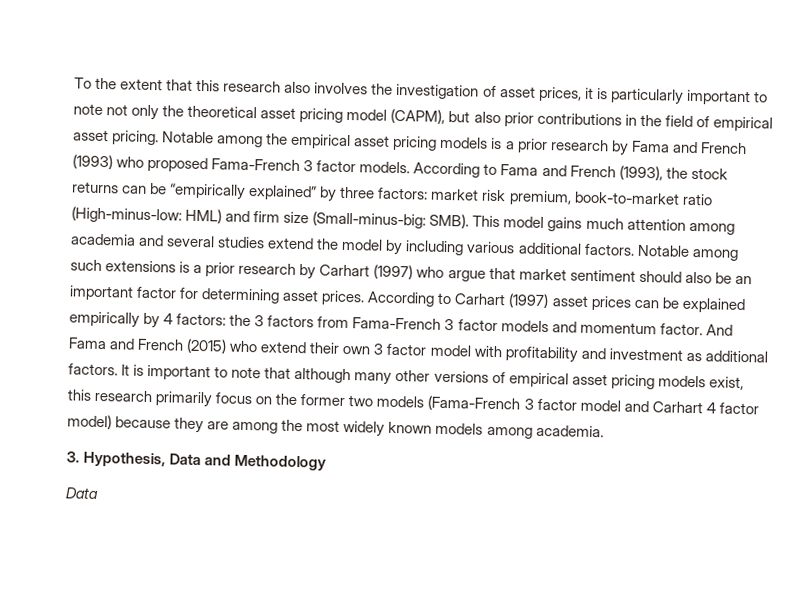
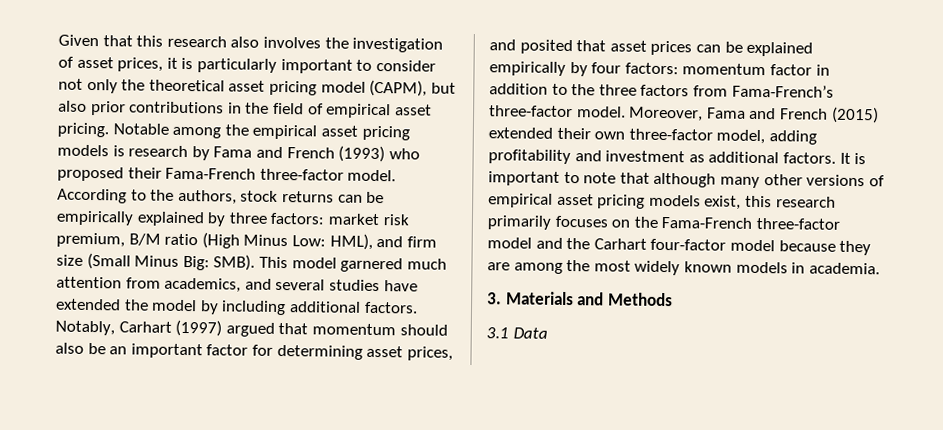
[74,77,164,91] To the extent -> [58,34,99,47] Given
[73,103,103,116] note -> [375,59,436,72] consider
[504,138,548,154] a prior -> (125, 151) none
[211,158,688,181] Fama-French 3 factor models. According to Fama and French (1993), the -> [127,167,397,182] [57,188,237,205] their Fama-French three-factor model. According to the authors,
[169,183,318,201] “empirically explained” -> [56,210,205,227] empirically explained
[573,191,713,206] [71,206,427,229] book-to-market ratio (High-minus-low: HML) and firm size (Small-minus-big: -> [128,232,437,250] [56,252,210,271] B/M ratio (High Minus Low: HML), and firm size (Small Minus Big:
[547,217,583,232] gains -> [340,257,404,273] garnered
[688,222,735,235] [70,233,136,246] among academia -> [125,277,242,293] from academics,
[267,237,315,250] extend -> [383,280,418,292] [55,298,121,311] have extended
[466,241,738,261] [70,259,636,282] various additional factors. Notable among such extensions is a prior research by Carhart (1997) who argue that market sentiment -> [288,301,418,314] [55,319,396,337] additional factors. Notably, Carhart (1997) argued that momentum
[321,290,550,309] prices. According to Carhart (1997) -> [406,346,453,361] [489,39,607,55] prices, and posited that
[163,313,733,336] [68,337,502,358] 4 factors: the 3 factors from Fama-French 3 factor models and momentum factor. And Fama and French (2015) who extend their own 3 factor model with -> [591,62,830,76] [489,83,834,98] [489,105,879,124] [488,127,817,145] four factors: momentum factor in addition to the three factors from Fama-French’s three-factor model. Moreover, Fama and French (2015) extended their own three-factor model, adding
[215,392,253,405] focus -> [554,215,608,228] focuses
[300,394,759,415] [67,414,112,430] former two models (Fama-French 3 factor model and Carhart 4 factor model) -> [661,216,840,230] [487,237,775,252] Fama-French three-factor model and the Carhart four-factor model
[486,426,533,439] among -> [791,262,806,274] in
[83,451,327,471] Hypothesis, Data and Methodology // -> [505,291,673,307] [486,327,509,339] Materials and Methods // 3.1

